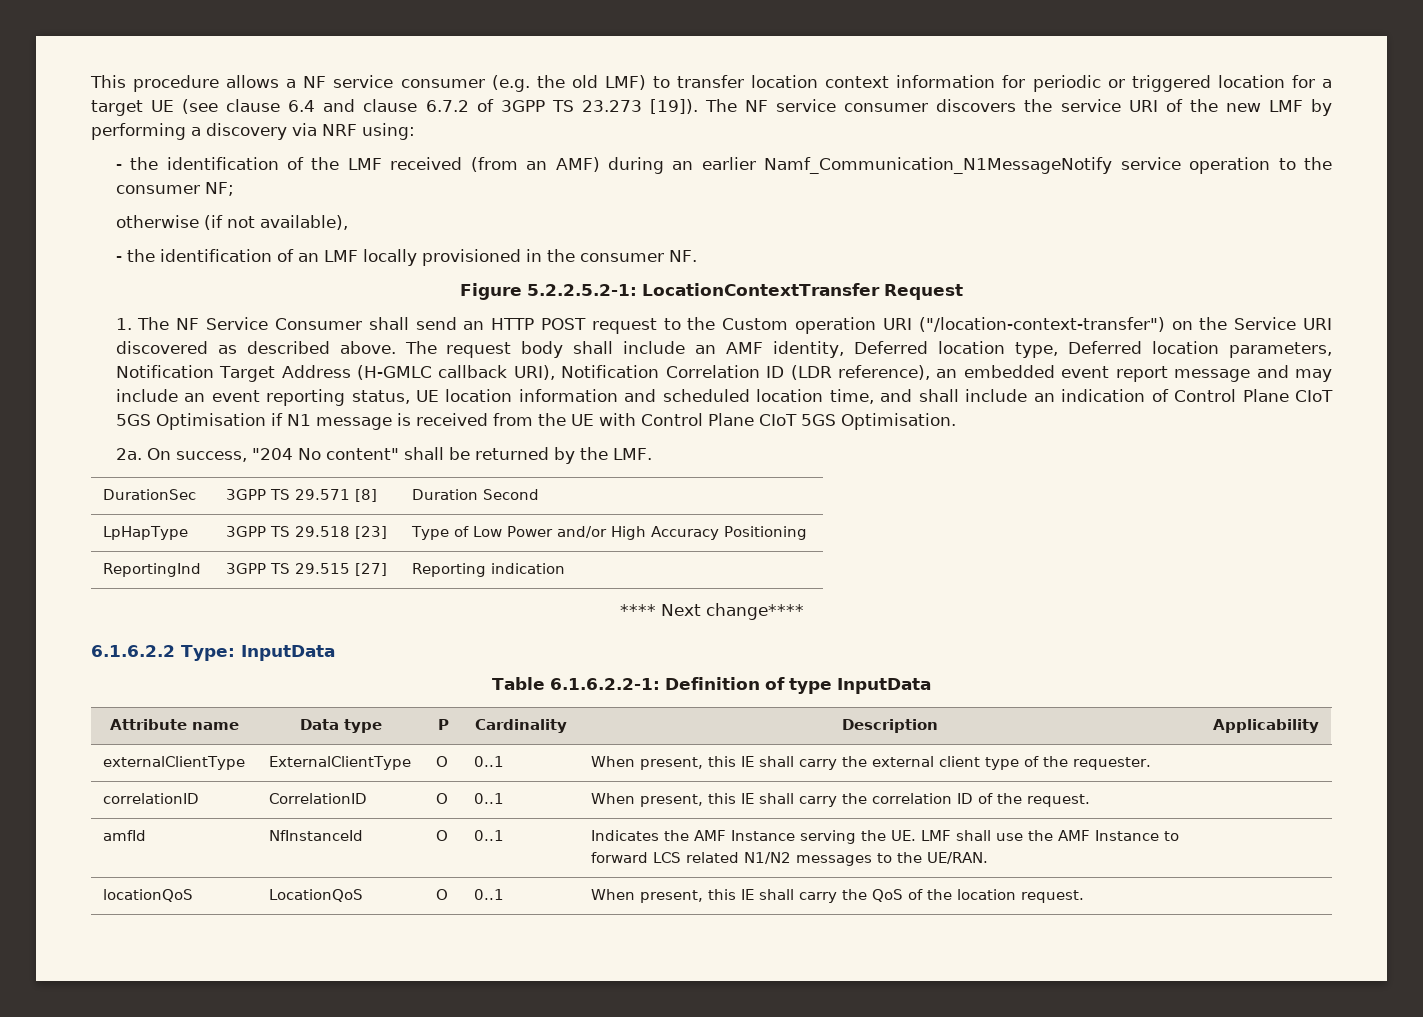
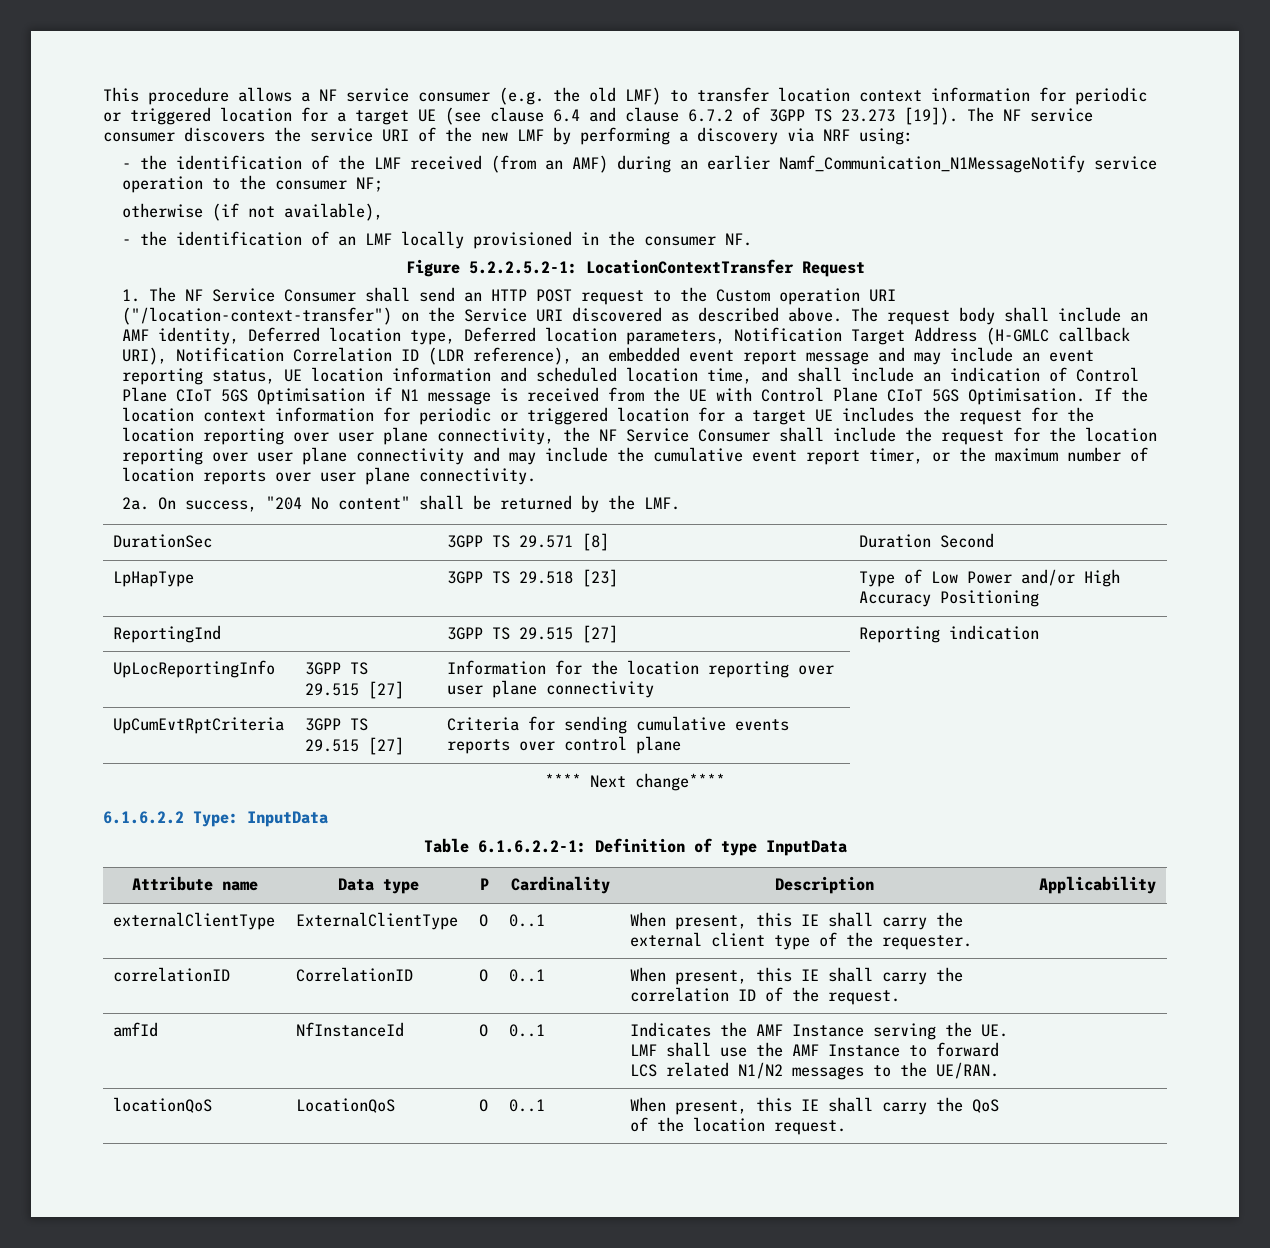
(956, 421) none -> [1094,387,1149,402] [122,407,1095,425] [122,427,1158,445] [122,447,1149,465] [122,467,537,485] If the location context information for periodic or triggered location for a target UE includes the request for the location reporting over user plane connectivity, the NF Service Consumer shall include the request for the location reporting over user plane connectivity and may include the cumulative event report timer, or the maximum number of location reports over user plane connectivity.
(566, 568) none -> [113,660,276,678] [305,662,369,675] [305,681,405,699] [447,660,835,678] [447,680,655,698] [113,717,285,734] [305,718,369,731] [305,737,405,755] [447,716,790,734] [447,736,682,754] // UpLocReportingInfo | 3GPP TS 29.515 [27] | Information for the location reporting over user plane connectivity // UpCumEvtRptCriteria | 3GPP TS 29.515 [27] | Criteria for sending cumulative events reports over control plane

